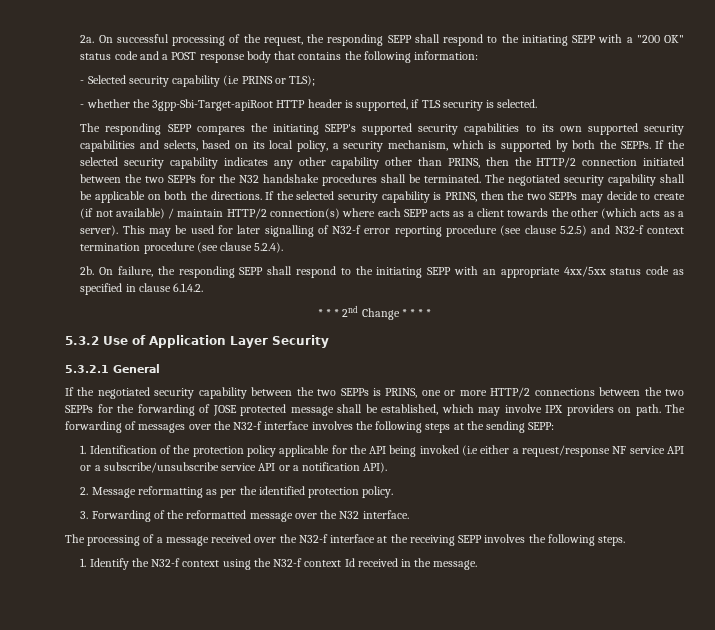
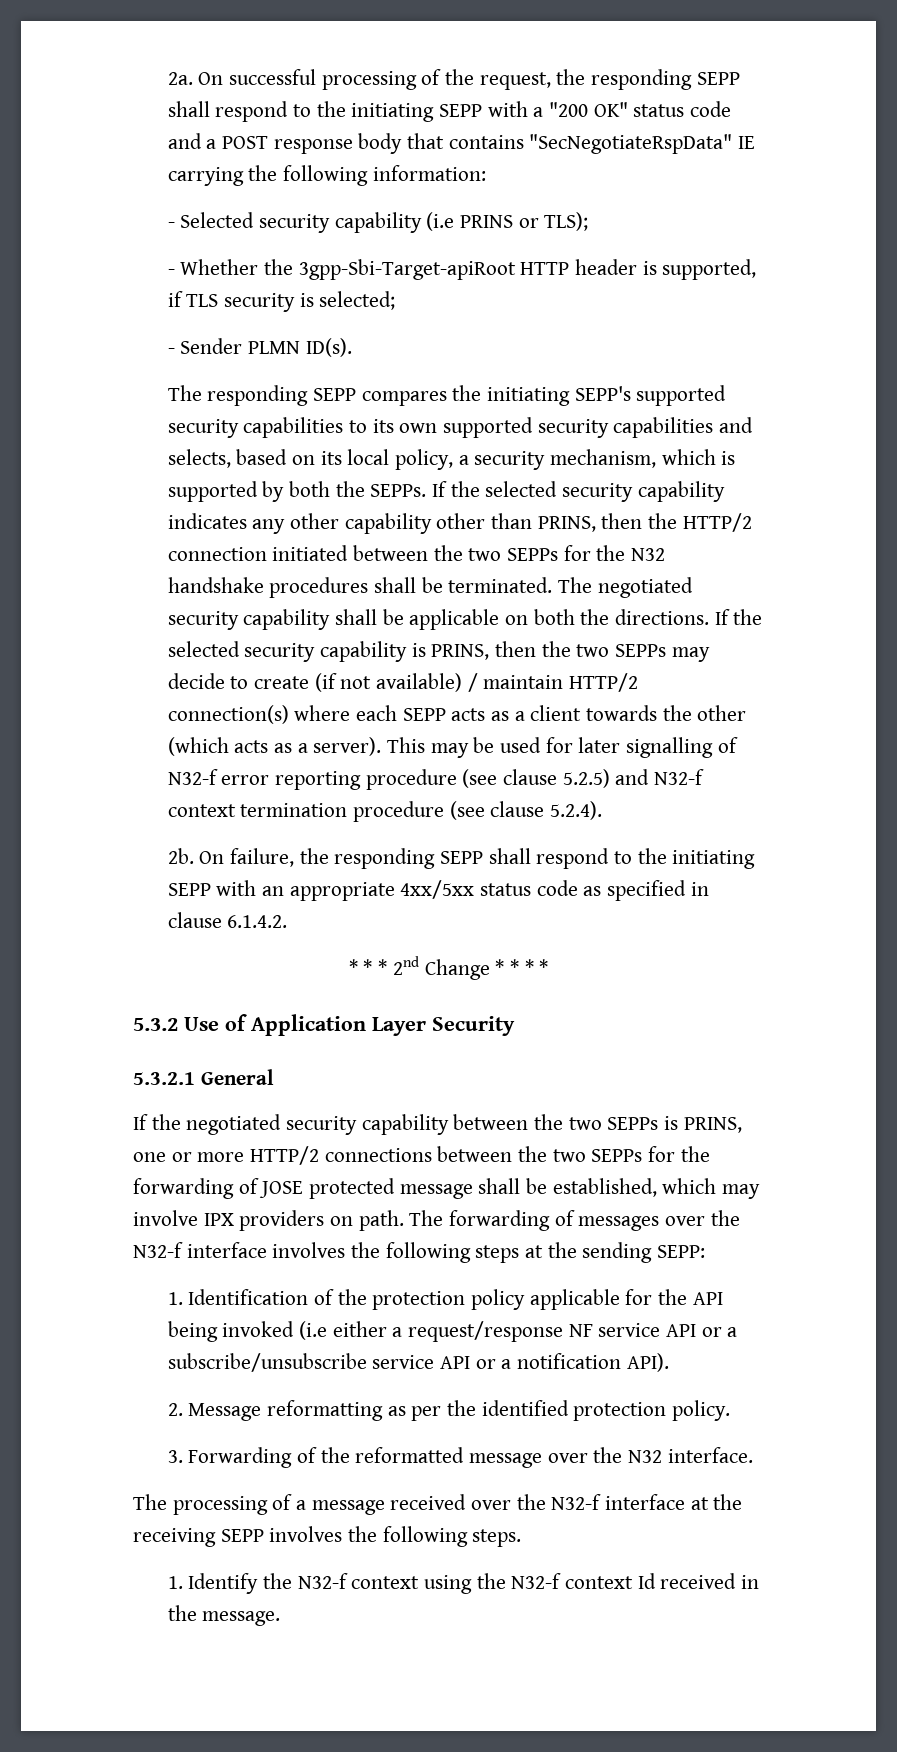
(342, 56) none -> [529,134,755,154] [167,167,244,186] "SecNegotiateRspData" IE carrying
[86,99,130,108] whether -> [180,259,259,275] Whether
[497,99,538,108] selected. -> [319,291,396,310] [167,338,352,357] selected; // - Sender PLMN ID(s).

